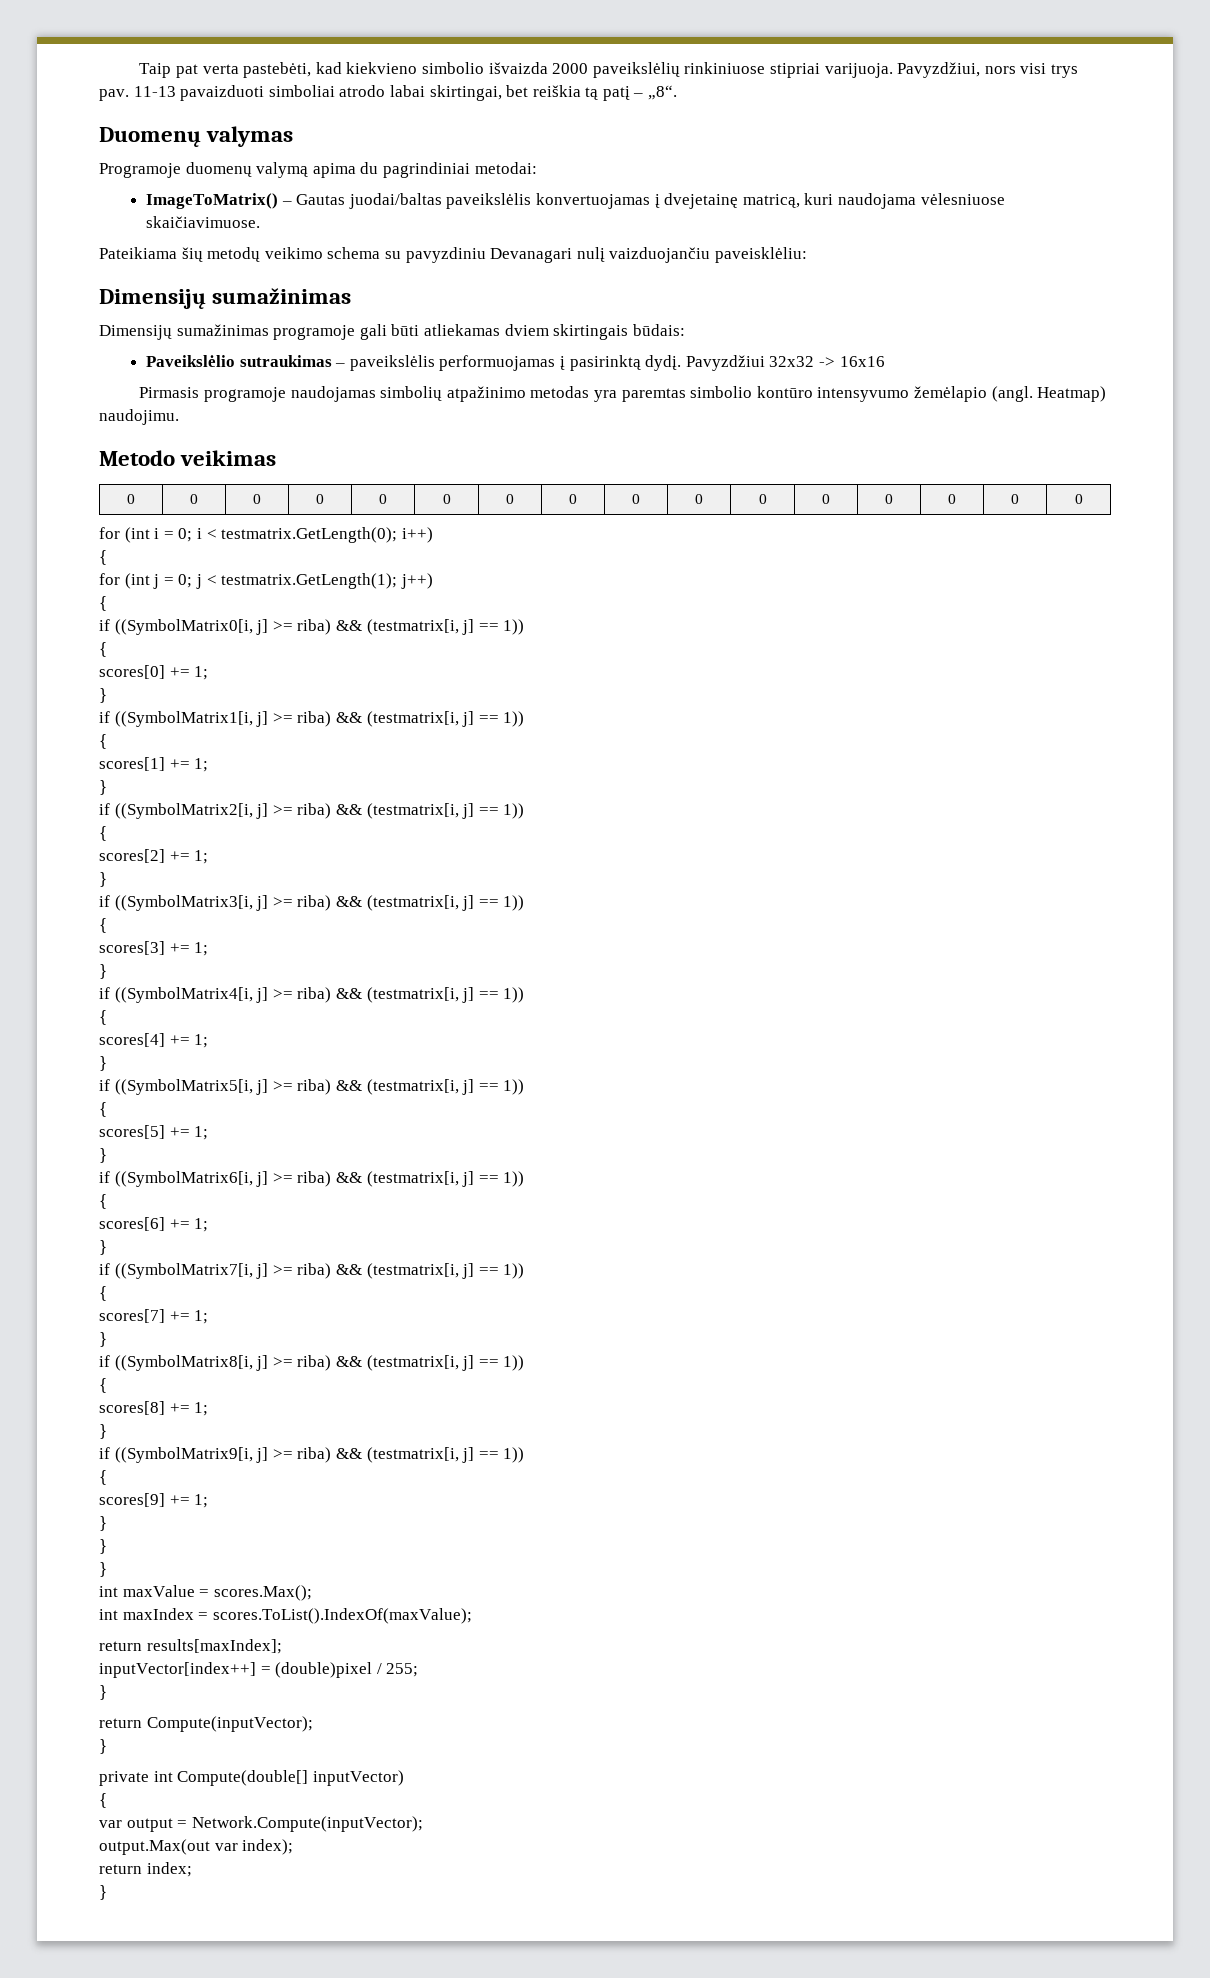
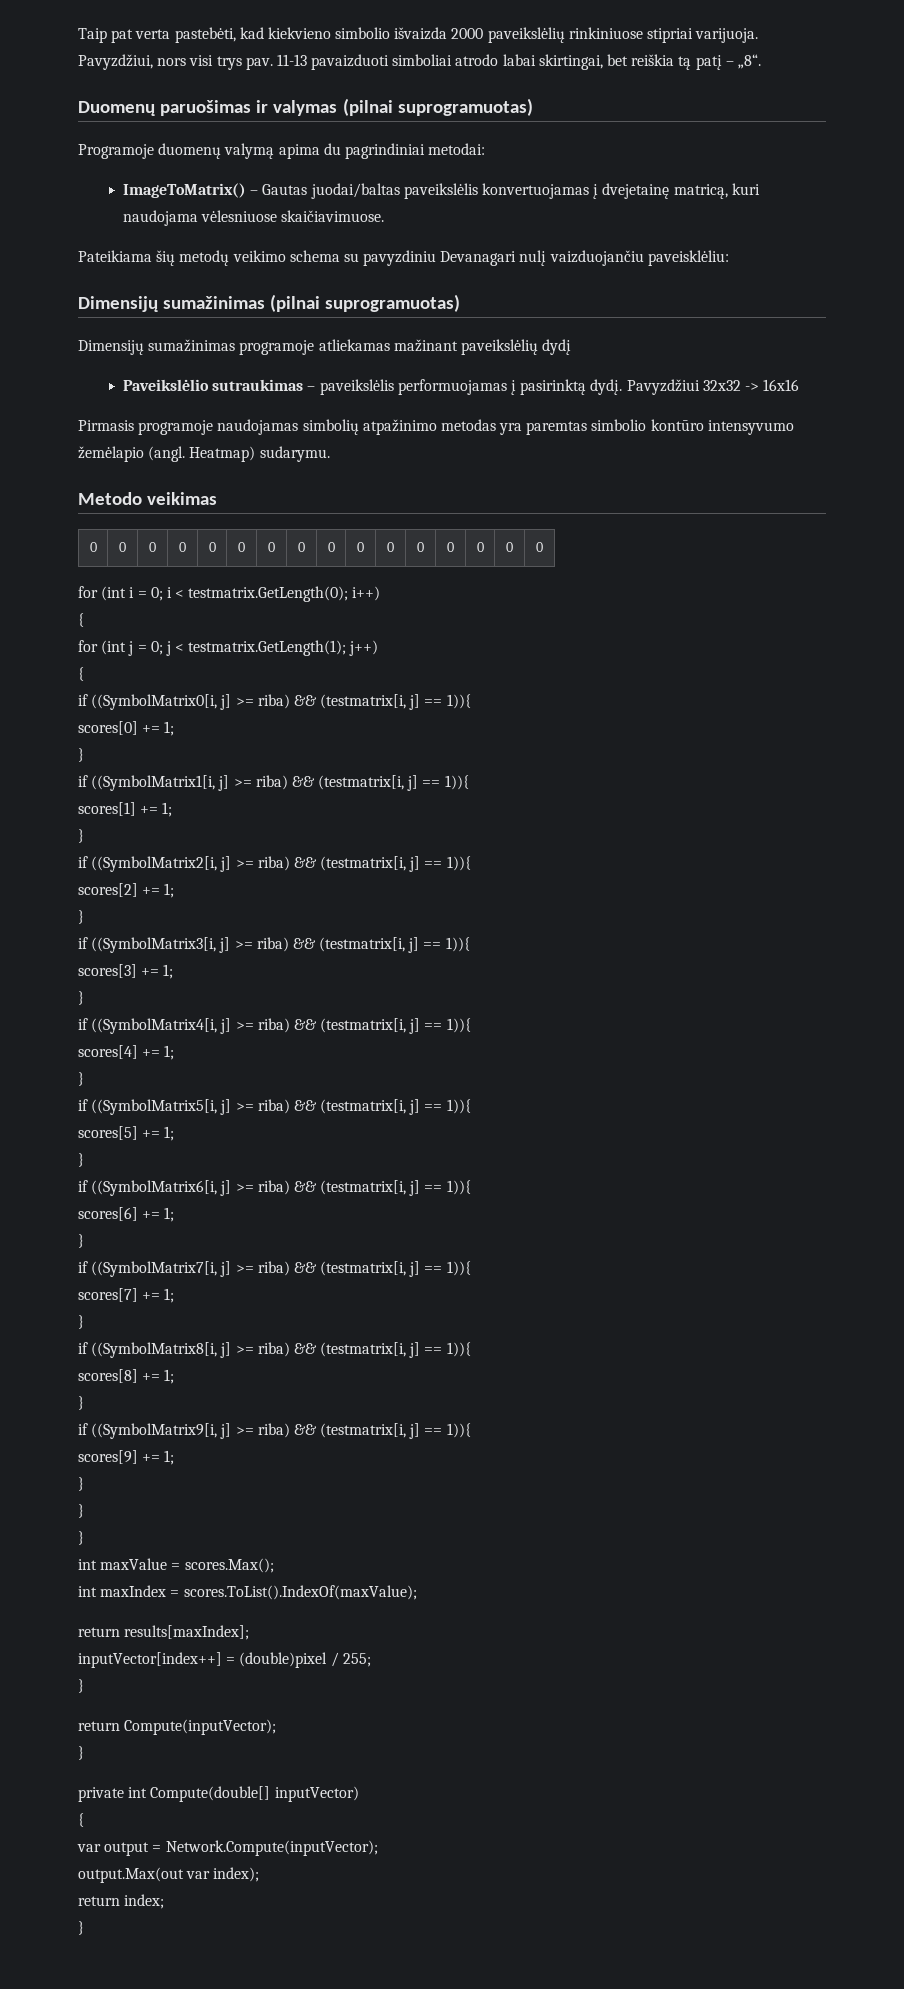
(201, 137) none -> [160,100,269,116] paruošimas ir
(294, 136) none -> [342,98,533,116] (pilnai suprogramuotas)
(352, 296) none -> [270,294,461,312] (pilnai suprogramuotas)
[359,324,685,340] gali būti atliekamas dviem skirtingais būdais: -> [318,339,572,355] atliekamas mažinant paveikslėlių dydį
[99,409,179,425] naudojimu. -> [259,446,330,462] sudarymu.
[503,619,525,635] [99,642,107,657] 1)) // { -> [446,694,471,709] 1)){
[503,711,525,727] [99,734,107,749] 1)) // { -> [444,775,469,790] 1)){
[503,803,525,819] [99,826,107,841] 1)) // { -> [446,856,471,871] 1)){
[503,895,525,911] [99,918,107,933] 1)) // { -> [445,937,470,952] 1)){
[503,987,525,1003] [99,1010,107,1025] 1)) // { -> [446,1018,471,1033] 1)){
[503,1079,525,1095] [99,1102,107,1117] 1)) // { -> [446,1099,471,1114] 1)){
[503,1171,525,1187] [99,1194,107,1209] 1)) // { -> [446,1180,471,1195] 1)){
[503,1263,525,1279] [99,1286,107,1301] 1)) // { -> [446,1261,471,1276] 1)){
[503,1355,525,1371] [99,1378,107,1393] 1)) // { -> [446,1342,471,1357] 1)){
[503,1447,525,1463] [99,1470,107,1485] 1)) // { -> [446,1423,471,1438] 1)){

